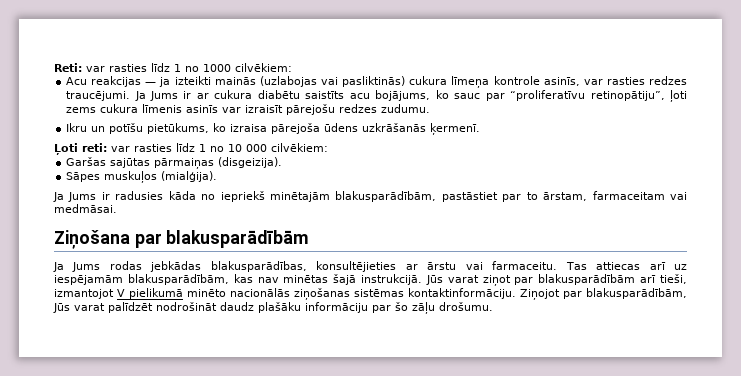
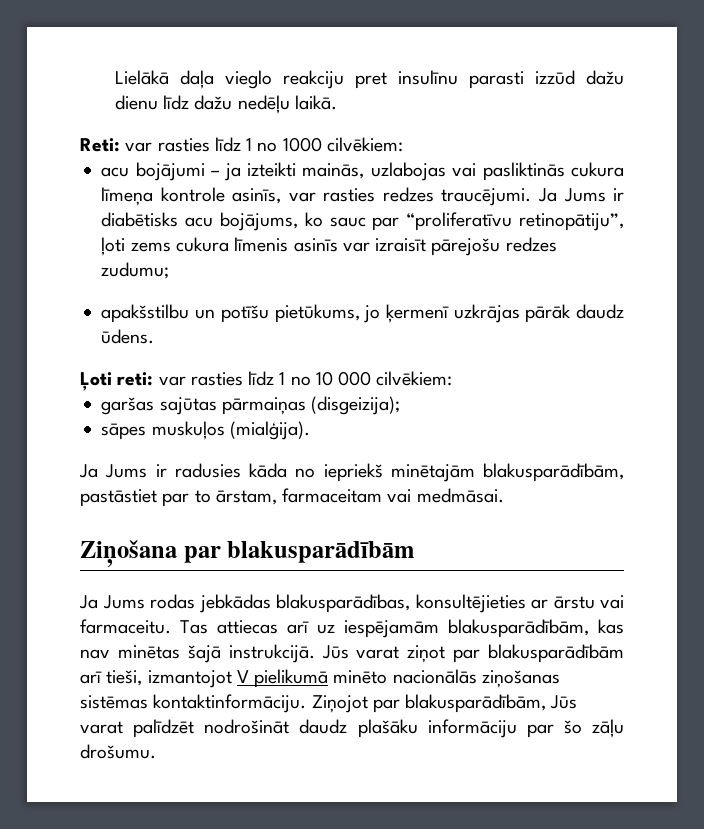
(54, 67) none -> [114,70,624,89] [114,95,337,114] Lielākā daļa vieglo reakciju pret insulīnu parasti izzūd dažu dienu līdz dažu nedēļu laikā. //
[66,76,406,87] Acu reakcijas — ja izteikti mainās (uzlabojas vai pasliktinās) -> [101,162,565,181] acu bojājumi – ja izteikti mainās, uzlabojas vai pasliktinās
[196,90,345,99] ar cukura diabētu saistīts -> [101,212,179,227] diabētisks
[381,104,431,113] [66,123,88,132] zudumu. // Ikru -> [101,262,170,279] [101,304,190,323] zudumu; // apakšstilbu
[213,123,481,135] ko izraisa pārejoša ūdens uzkrāšanās ķermenī. -> [363,304,625,323] [101,329,155,344] jo ķermenī uzkrājas pārāk daudz ūdens.
[66,157,107,166] Garšas -> [101,397,155,415] garšas
[218,157,283,168] [66,172,101,182] (disgeizija). // Sāpes -> [311,396,401,415] [101,423,147,440] (disgeizija); // sāpes

